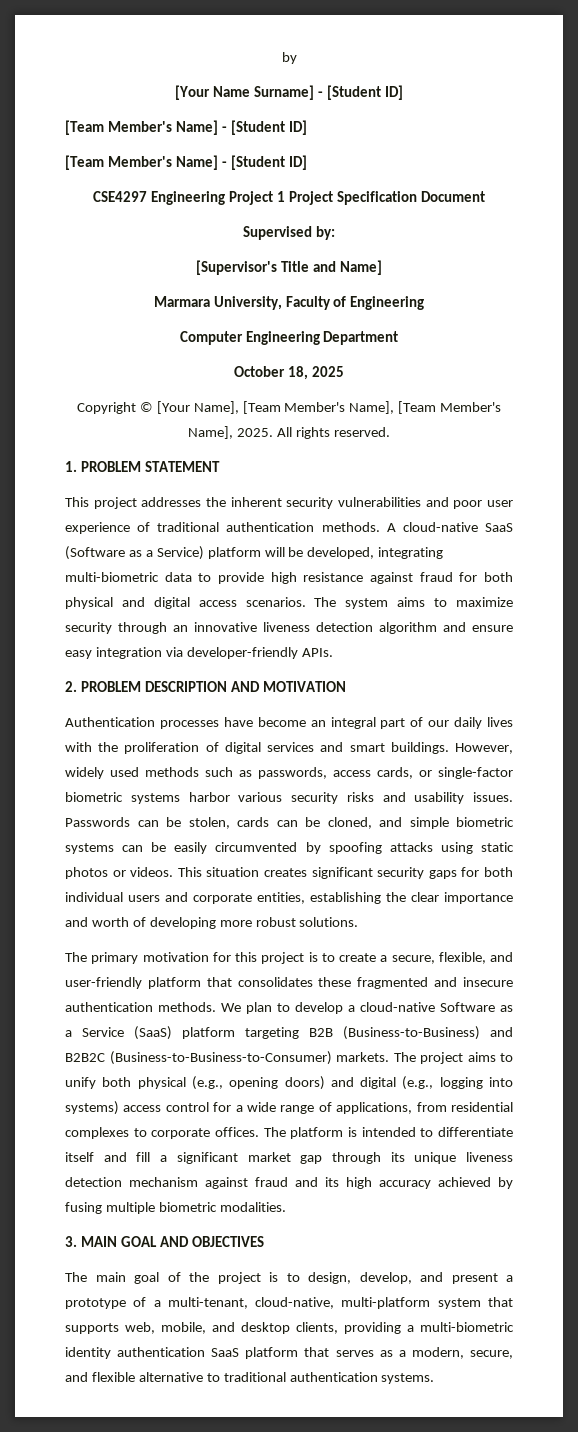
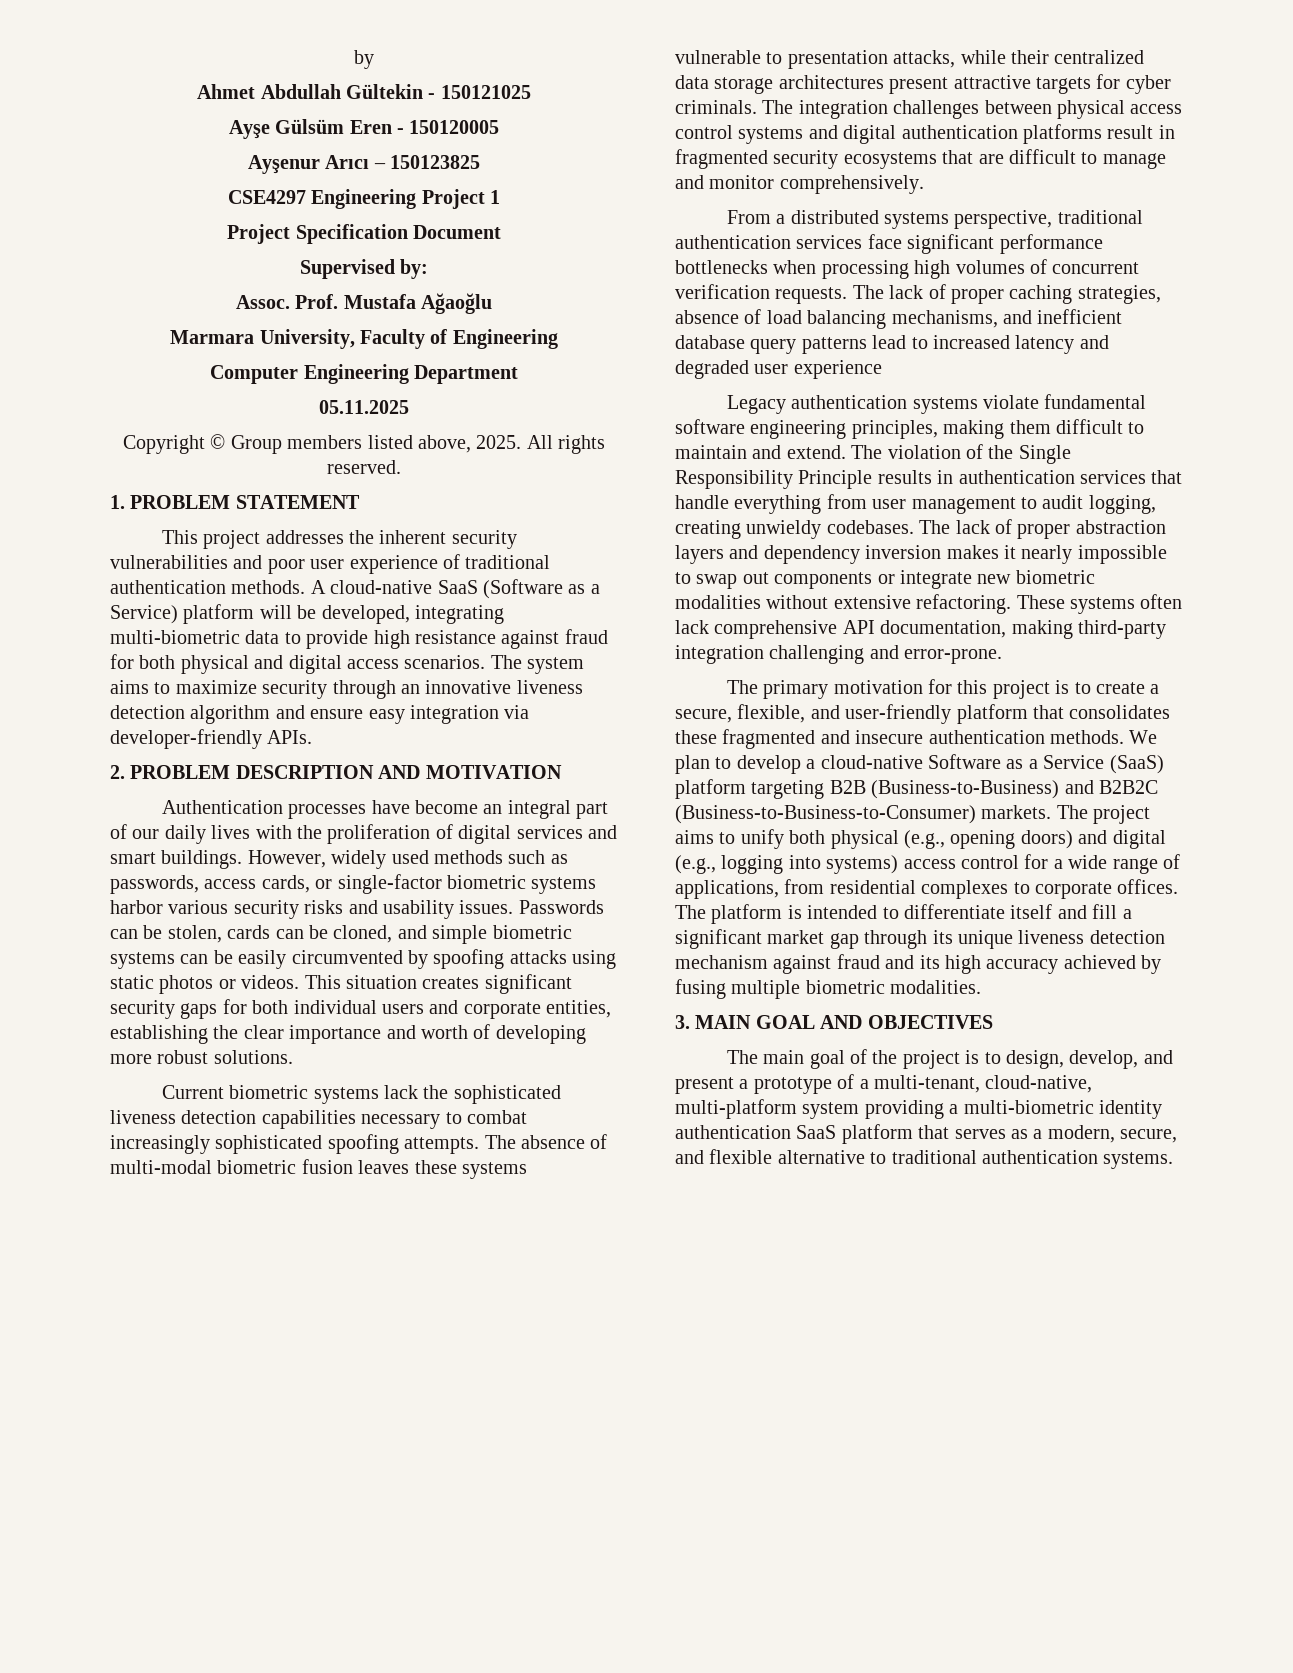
[175,85,403,100] [65,120,307,135] [65,155,307,170] [Your Name Surname] - [Student ID] // [Team Member's Name] - [Student ID] // [Team Member's Name] - [Student ID] -> [197,84,531,99] [228,119,500,139] [247,155,481,174] Ahmet Abdullah Gültekin - 150121025 // Ayşe Gülsüm Eren - 150120005 // Ayşenur Arıcı – 150123825
(285, 196) none -> (501, 197) //
[196,260,382,275] [Supervisor's Title and Name] -> [235,293,493,314] Assoc. Prof. Mustafa Ağaoğlu
[234,366,344,380] October 18, 2025 -> [319,400,409,414] 05.11.2025
[156,401,502,414] [188,426,234,439] [Your Name], [Team Member's Name], [Team Member's Name], -> [230,435,471,454] Group members listed above,
(359, 922) none -> [161,1085,561,1104] [110,1110,527,1129] [110,1134,608,1154] [110,1159,527,1179] [675,50,1145,69] [675,74,1171,94] [675,100,1183,119] [675,124,1175,144] [675,149,1166,169] [675,175,924,194] [726,210,1143,229] [675,234,1103,254] [675,259,1140,279] [675,284,1161,304] [675,309,1123,329] [675,335,1109,354] [675,360,882,379] [726,394,1147,414] [675,419,1145,439] [675,444,1071,464] [675,470,1183,489] [675,494,1156,514] [675,519,1166,539] [675,545,1167,564] [675,570,1095,589] [675,594,1183,614] [675,620,1166,639] [675,645,1003,664] // Current biometric systems lack the sophisticated liveness detection capabilities necessary to combat increasingly sophisticated spoofing attempts. The absence of multi-modal biometric fusion leaves these systems vulnerable to presentation attacks, while their centralized data storage architectures present attractive targets for cyber criminals. The integration challenges between physical access control systems and digital authentication platforms result in fragmented security ecosystems that are difficult to manage and monitor comprehensively. // From a distributed systems perspective, traditional authentication services face significant performance bottlenecks when processing high volumes of concurrent verification requests. The lack of proper caching strategies, absence of load balancing mechanisms, and inefficient database query patterns lead to increased latency and degraded user experience // Legacy authentication systems violate fundamental software engineering principles, making them difficult to maintain and extend. The violation of the Single Responsibility Principle results in authentication services that handle everything from user management to audit logging, creating unwieldy codebases. The lack of proper abstraction layers and dependency inversion makes it nearly impossible to swap out components or integrate new biometric modalities without extensive refactoring. These systems often lack comprehensive API documentation, making third-party integration challenging and error-prone.
[487,1297,513,1307] [65,1322,338,1334] that supports web, mobile, and desktop clients, -> (860, 1110) none

